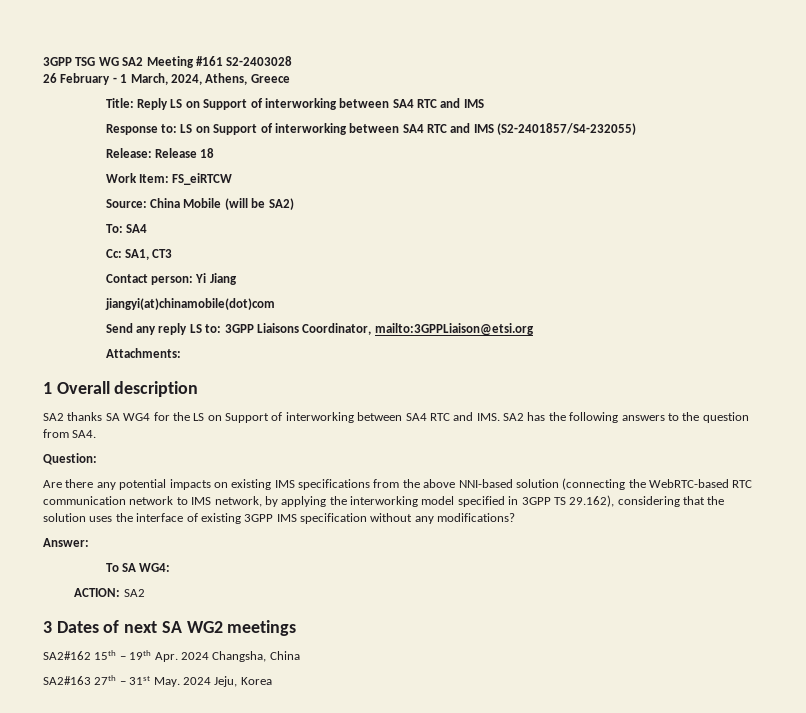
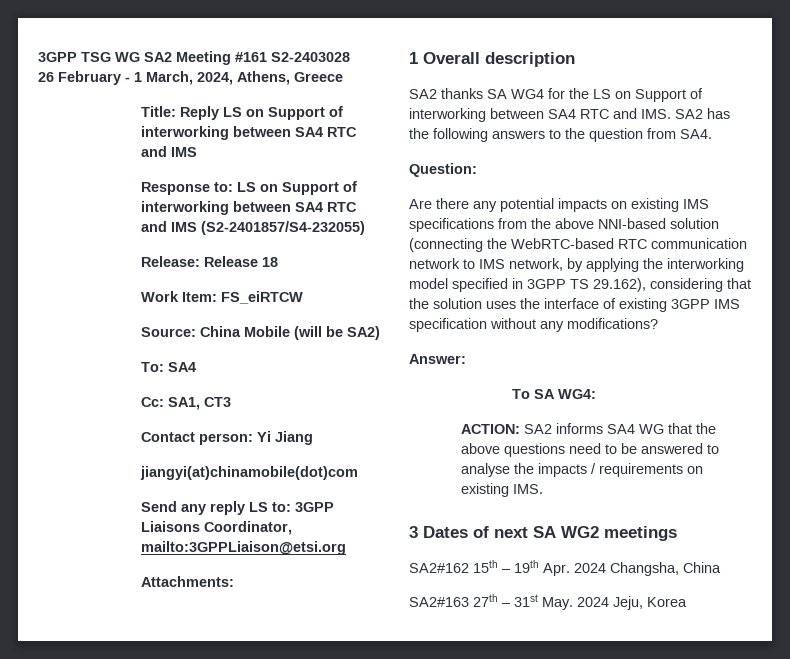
(145, 593) none -> [555,423,716,434] [460,443,719,457] [460,463,703,477] [460,483,543,497] informs SA4 WG that the above questions need to be answered to analyse the impacts / requirements on existing IMS.

